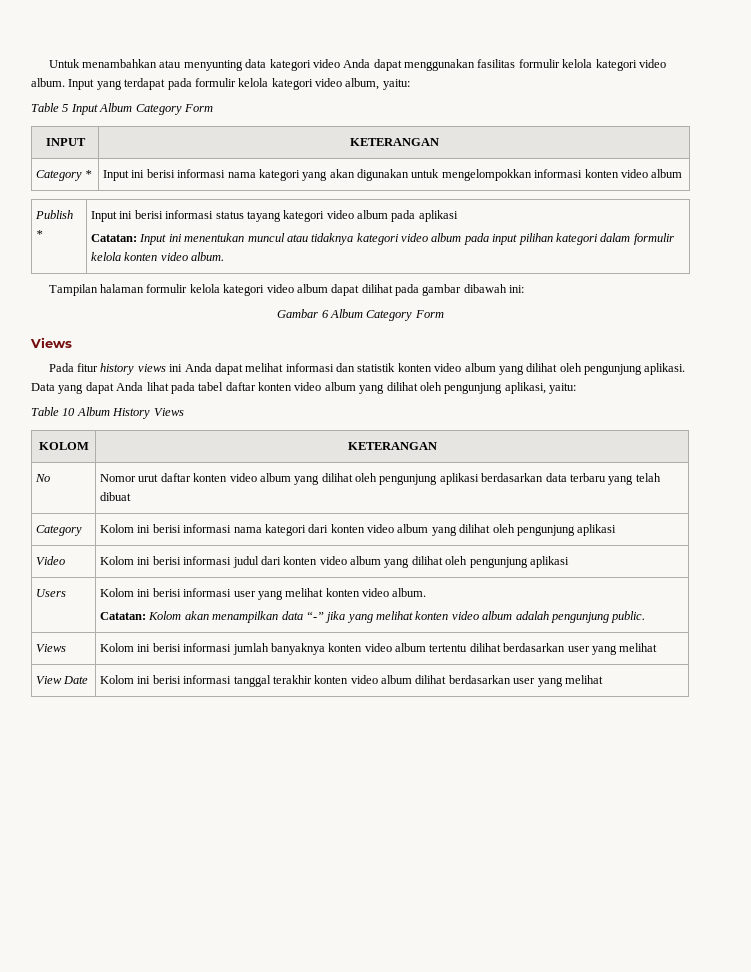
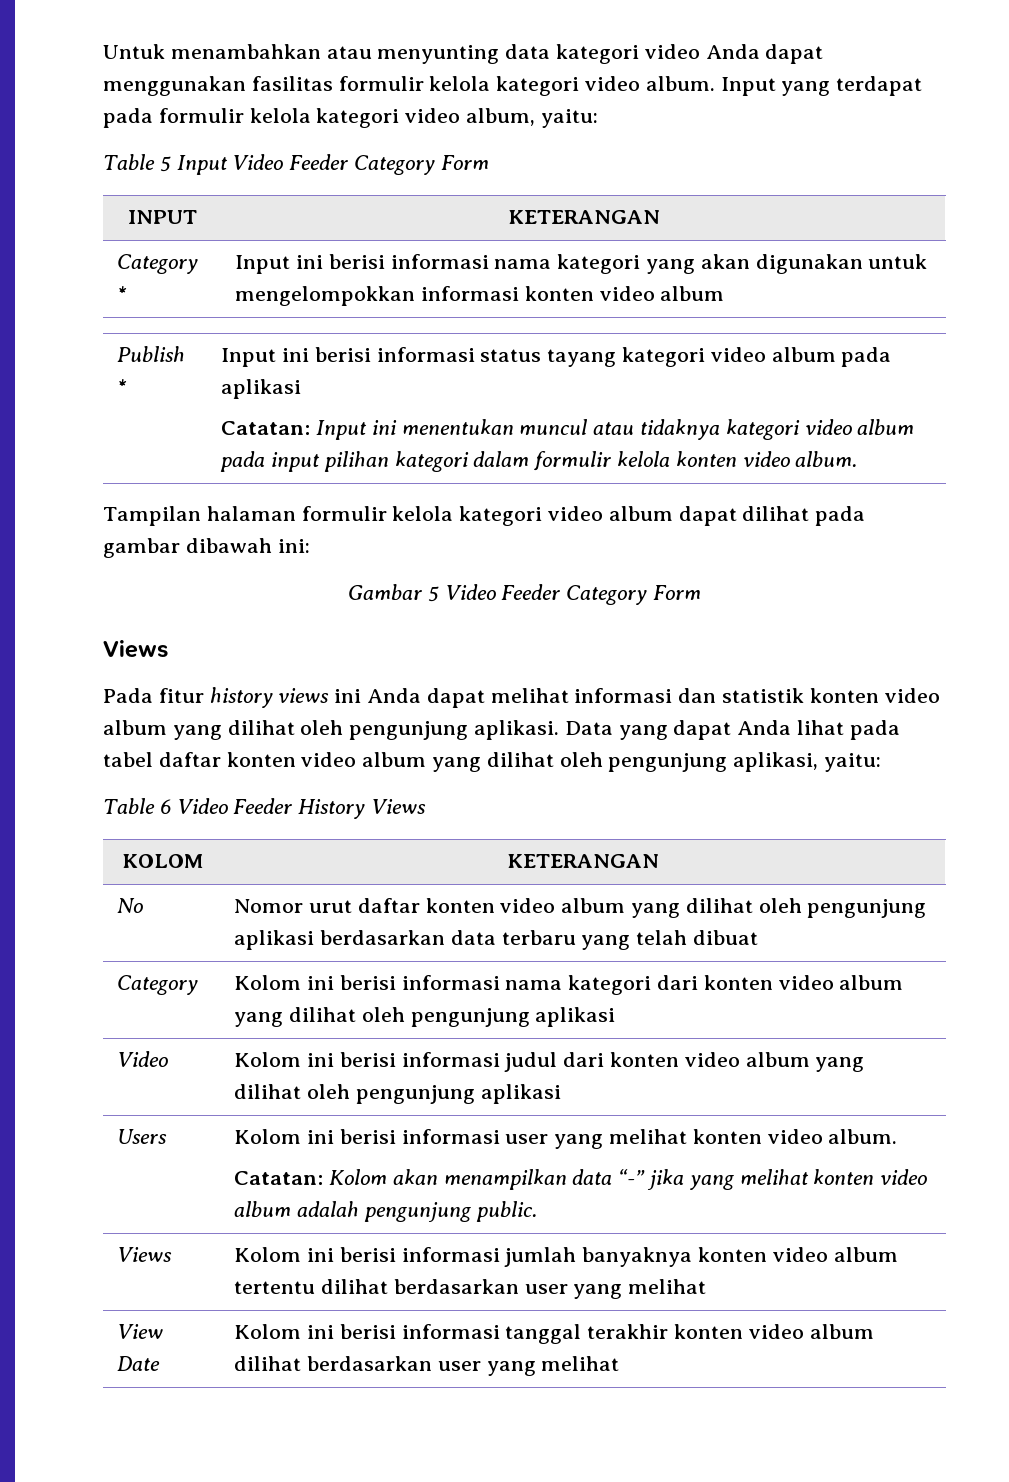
[99,103,133,112] Album -> [232,154,349,170] Video Feeder
[321,309,363,318] 6 Album -> [427,584,561,602] 5 Video Feeder
[62,407,110,416] 10 Album -> [159,798,293,814] 6 Video Feeder

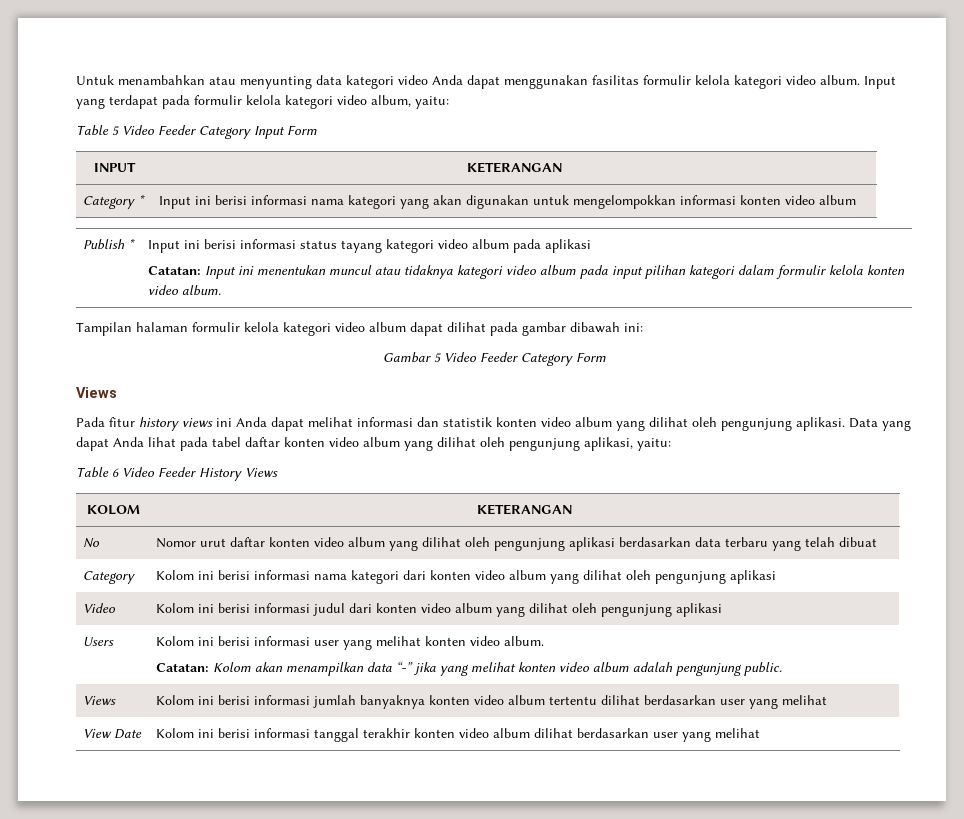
[176,154,436,175] Input Video Feeder Category -> [122,125,285,139] Video Feeder Category Input

